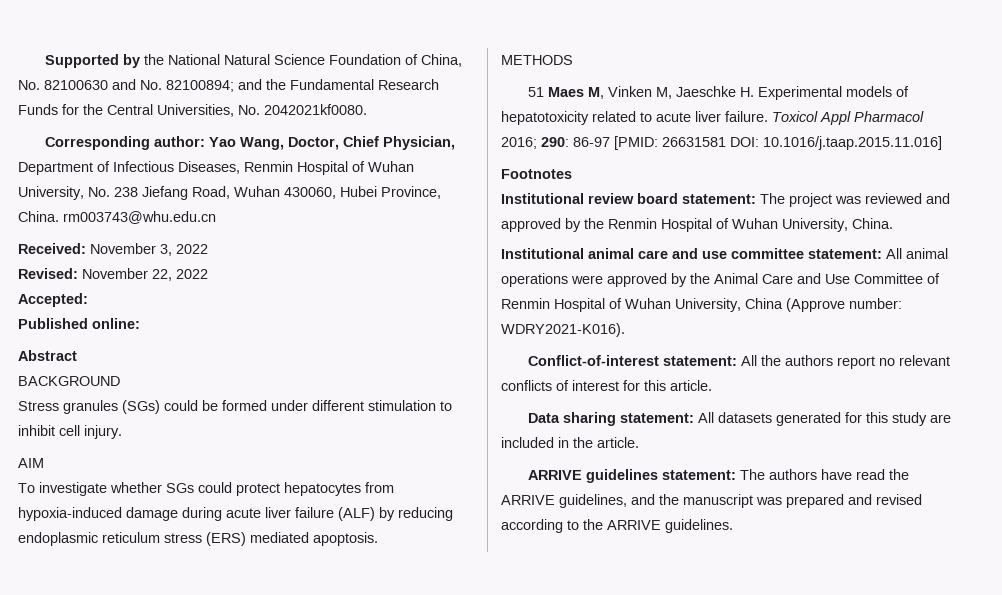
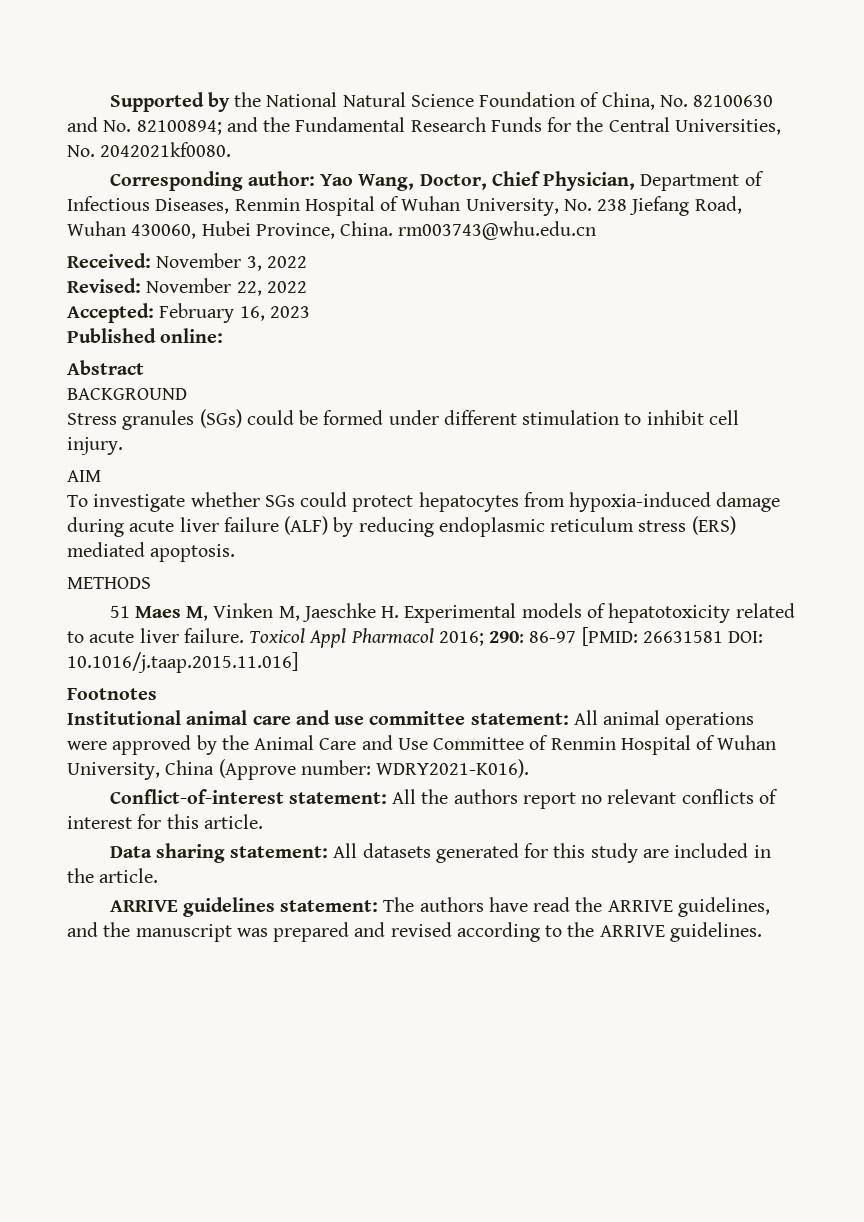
(88, 300) none -> [159,303,310,323] February 16, 2023
[501,193,950,207] [501,218,893,232] // Institutional review board statement: The project was reviewed and approved by the Renmin Hospital of Wuhan University, China. -> (157, 694) none

